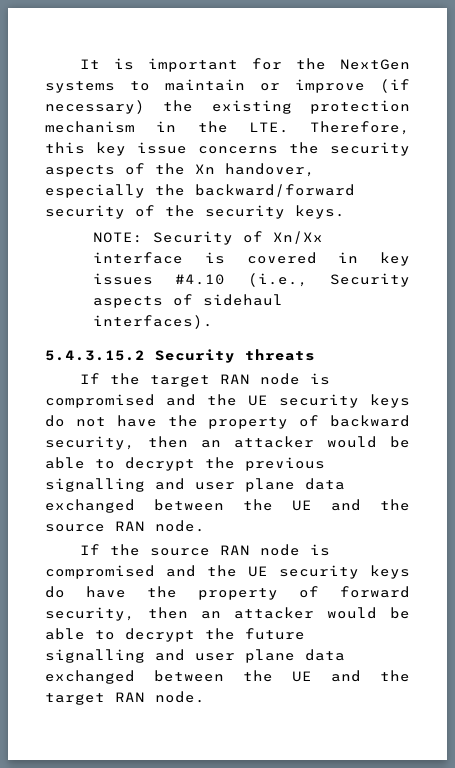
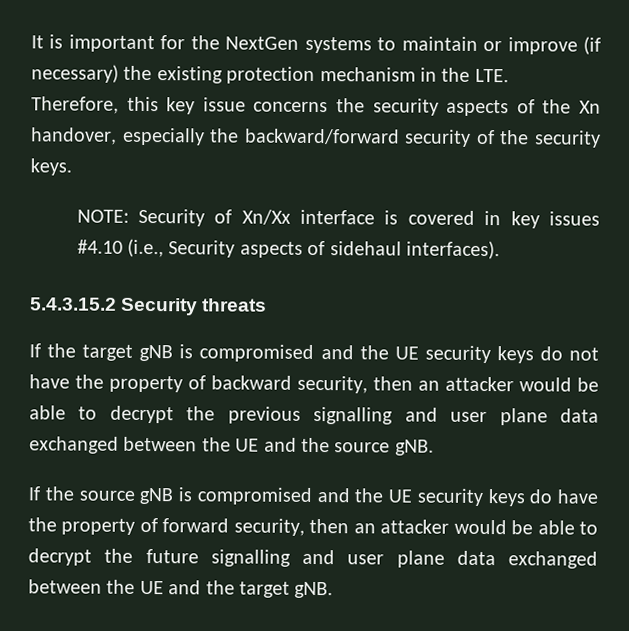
[219,373,300,385] RAN node -> [139,344,174,362] gNB
[115,520,205,532] RAN node. -> [394,439,434,456] gNB.
[219,544,300,556] RAN node -> [139,487,174,505] gNB
[115,691,205,703] RAN node. -> [294,581,334,599] gNB.

